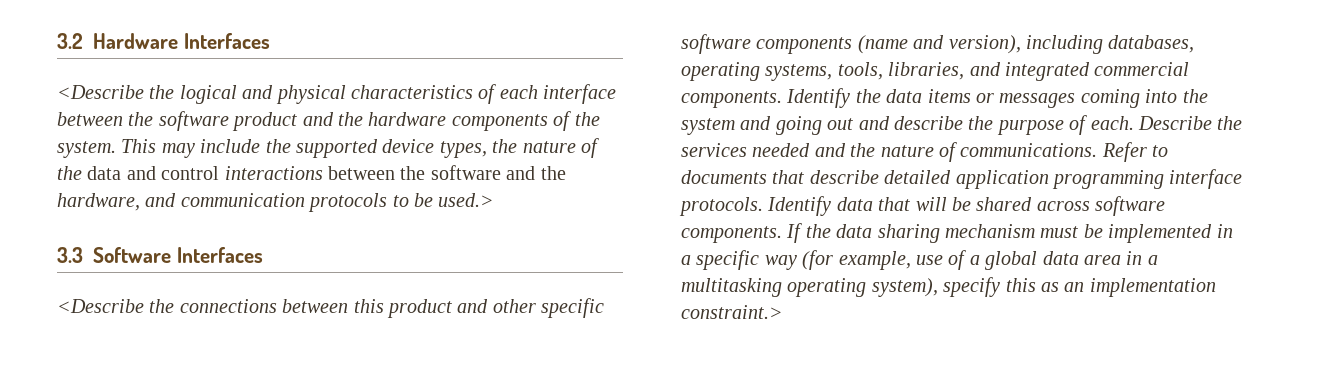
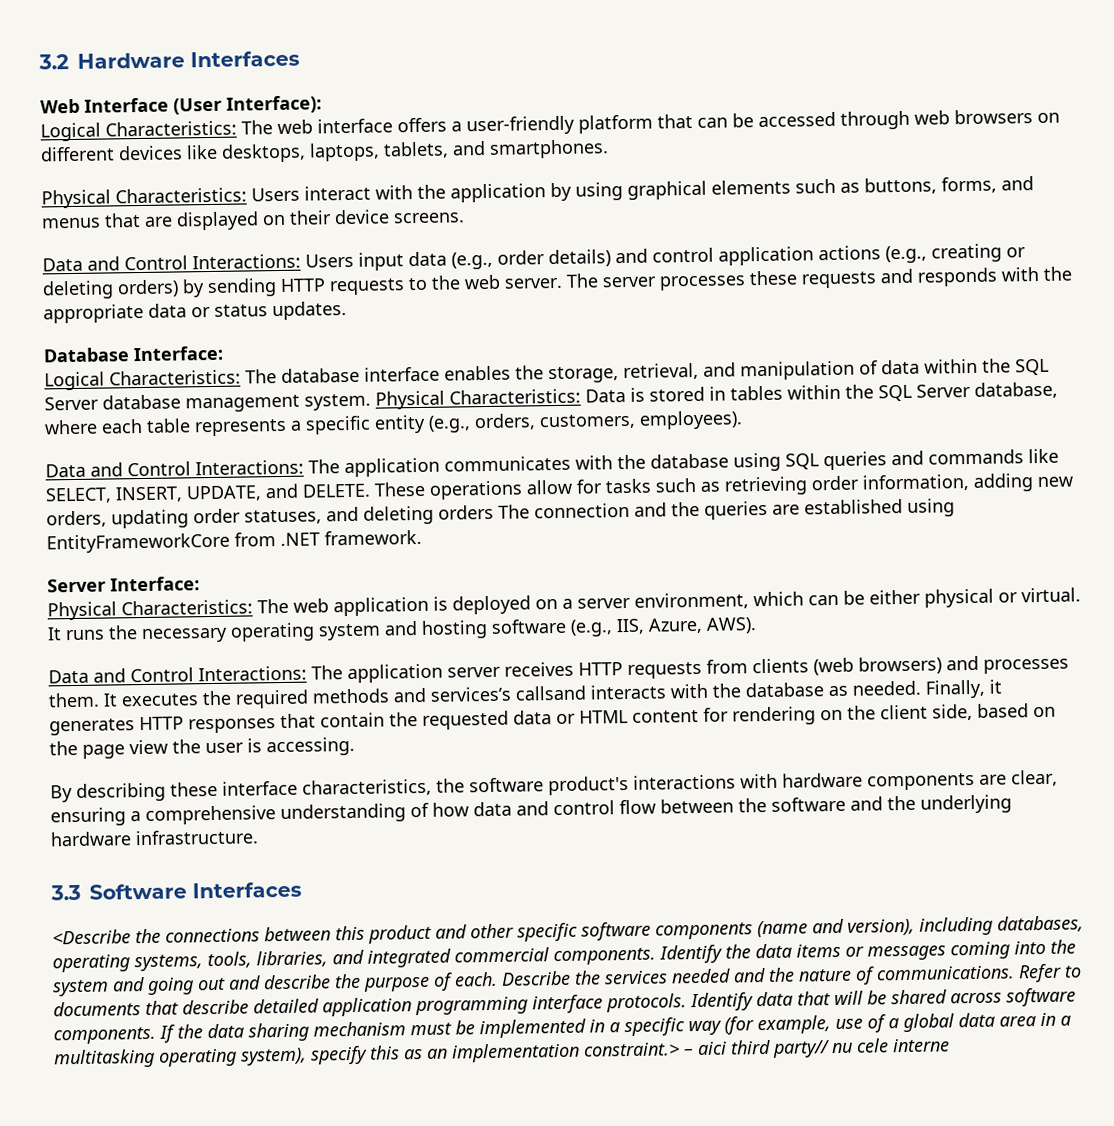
[57,84,617,104] [57,111,600,131] [57,138,599,158] [57,166,82,180] <Describe the logical and physical characteristics of each interface between the software product and the hardware components of the system. This may include the supported device types, the nature of the -> [40,95,322,115] [40,109,1060,142] [40,139,609,163] [41,176,1034,209] [41,209,465,231] [42,243,1026,272] [42,266,1072,300] [43,301,347,324] [43,345,224,363] [44,358,1049,391] [44,381,1058,413] [44,410,743,437] [45,448,1059,478] [45,473,1073,504] [46,498,955,529] [46,529,422,554] [47,576,200,593] [47,587,1081,621] [47,617,757,644] [48,655,1069,684] [48,679,1002,709] [49,703,1056,736] [49,736,355,759] [50,769,1058,803] [50,802,469,827] Web Interface (User Interface): // Logical Characteristics: The web interface offers a user-friendly platform that can be accessed through web browsers on different devices like desktops, laptops, tablets, and smartphones. // Physical Characteristics: Users interact with the application by using graphical elements such as buttons, forms, and menus that are displayed on their device screens. // Data and Control Interactions: Users input data (e.g., order details) and control application actions (e.g., creating or deleting orders) by sending HTTP requests to the web server. The server processes these requests and responds with the appropriate data or status updates. // Database Interface: // Logical Characteristics: The database interface enables the storage, retrieval, and manipulation of data within the SQL Server database management system. Physical Characteristics: Data is stored in tables within the SQL Server database, where each table represents a specific entity (e.g., orders, customers, employees). // Data and Control Interactions: The application communicates with the database using SQL queries and commands like SELECT, INSERT, UPDATE, and DELETE. These operations allow for tasks such as retrieving order information, adding new orders, updating order statuses, and deleting orders The connection and the queries are established using EntityFrameworkCore from .NET framework. // Server Interface: // Physical Characteristics: The web application is deployed on a server environment, which can be either physical or virtual. It runs the necessary operating system and hosting software (e.g., IIS, Azure, AWS). // Data and Control Interactions: The application server receives HTTP requests from clients (web browsers) and processes them. It executes the required methods and services’s callsand interacts with the database as needed. Finally, it generates HTTP responses that contain the requested data or HTML content for rendering on the client side, based on the page view the user is accessing. // By describing these interface characteristics, the software product's interactions with hardware components are clear, ensuring a comprehensive understanding of how
[224,166,323,180] interactions -> [619,799,656,815] flow
[57,193,495,212] hardware, and communication protocols to be used.> -> [920,794,1012,814] [50,829,259,847] underlying hardware infrastructure.
(783, 312) none -> [684,1038,950,1058] – aici third party// nu cele interne

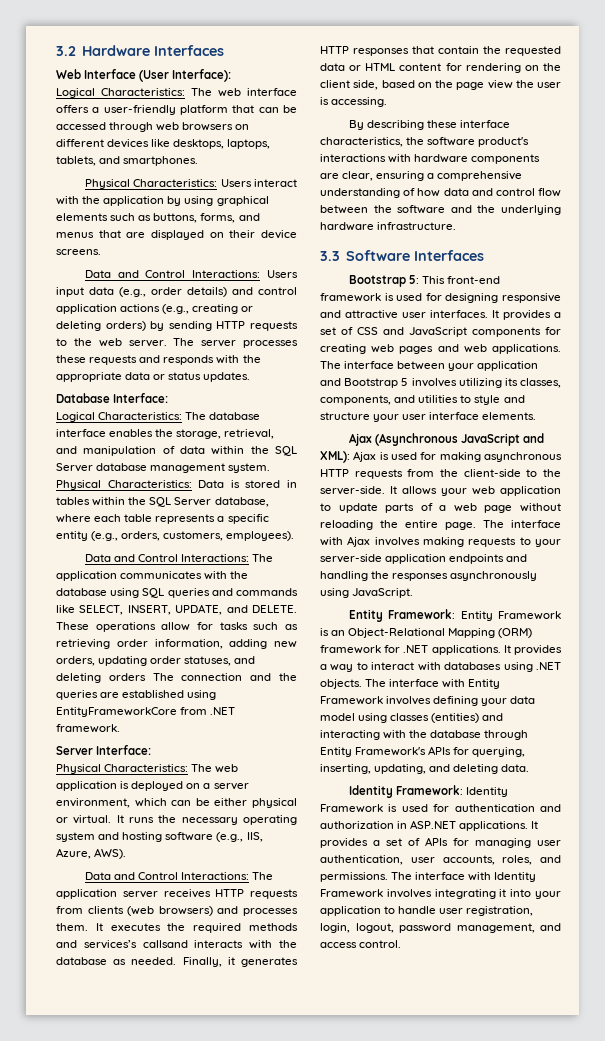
[52,915,1084,945] [52,939,1076,973] [52,963,1082,997] [53,987,1076,1017] [53,1012,1071,1045] [54,1038,950,1069] <Describe the connections between this product and other specific software components (name and version), including databases, operating systems, tools, libraries, and integrated commercial components. Identify the data items or messages coming into the system and going out and describe the purpose of each. Describe the services needed and the nature of communications. Refer to documents that describe detailed application programming interface protocols. Identify data that will be shared across software components. If the data sharing mechanism must be implemented in a specific way (for example, use of a global data area in a multitasking operating system), specify this as an implementation constraint.> – aici third party// nu cele interne -> [348,275,501,287] [320,293,561,303] [320,310,561,320] [320,327,561,337] [320,344,561,354] [320,361,539,371] [320,378,561,388] [320,395,525,405] [320,412,537,422] [348,433,545,446] [320,451,562,463] [320,469,561,479] [320,486,561,496] [320,503,561,513] [320,520,561,530] [320,536,561,547] [320,554,528,564] [320,571,538,581] [320,588,414,598] [348,609,561,622] [320,628,533,638] [320,645,562,655] [320,662,561,672] [320,679,501,689] [320,696,536,706] [320,713,504,723] [320,730,529,740] [320,746,526,757] [320,764,530,774] [348,785,509,798] [320,804,561,813] [320,820,539,831] [320,837,561,848] [320,855,561,865] [320,872,537,882] [320,889,561,899] [320,906,534,916] [320,923,561,933] [320,940,402,948] Bootstrap 5: This front-end framework is used for designing responsive and attractive user interfaces. It provides a set of CSS and JavaScript components for creating web pages and web applications. The interface between your application and Bootstrap 5 involves utilizing its classes, components, and utilities to style and structure your user interface elements. // Ajax (Asynchronous JavaScript and XML): Ajax is used for making asynchronous HTTP requests from the client-side to the server-side. It allows your web application to update parts of a web page without reloading the entire page. The interface with Ajax involves making requests to your server-side application endpoints and handling the responses asynchronously using JavaScript. // Entity Framework: Entity Framework is an Object-Relational Mapping (ORM) framework for .NET applications. It provides a way to interact with databases using .NET objects. The interface with Entity Framework involves defining your data model using classes (entities) and interacting with the database through Entity Framework's APIs for querying, inserting, updating, and deleting data. // Identity Framework: Identity Framework is used for authentication and authorization in ASP.NET applications. It provides a set of APIs for managing user authentication, user accounts, roles, and permissions. The interface with Identity Framework involves integrating it into your application to handle user registration, login, logout, password management, and access control.

